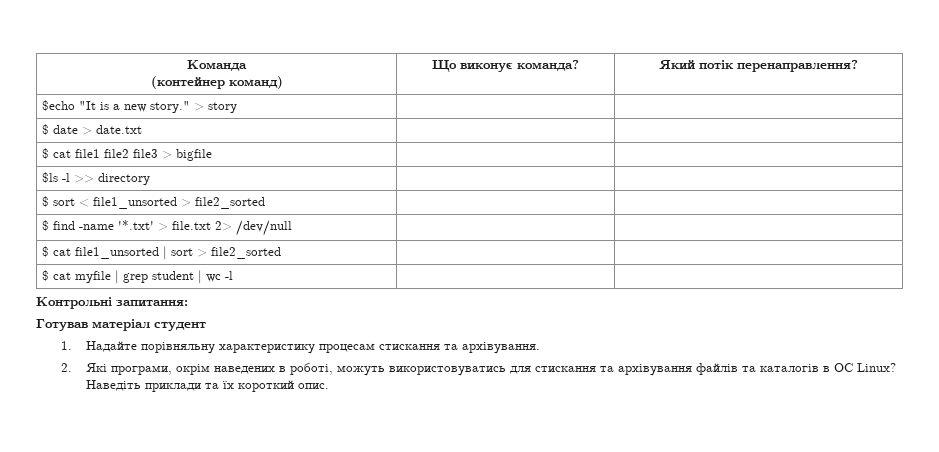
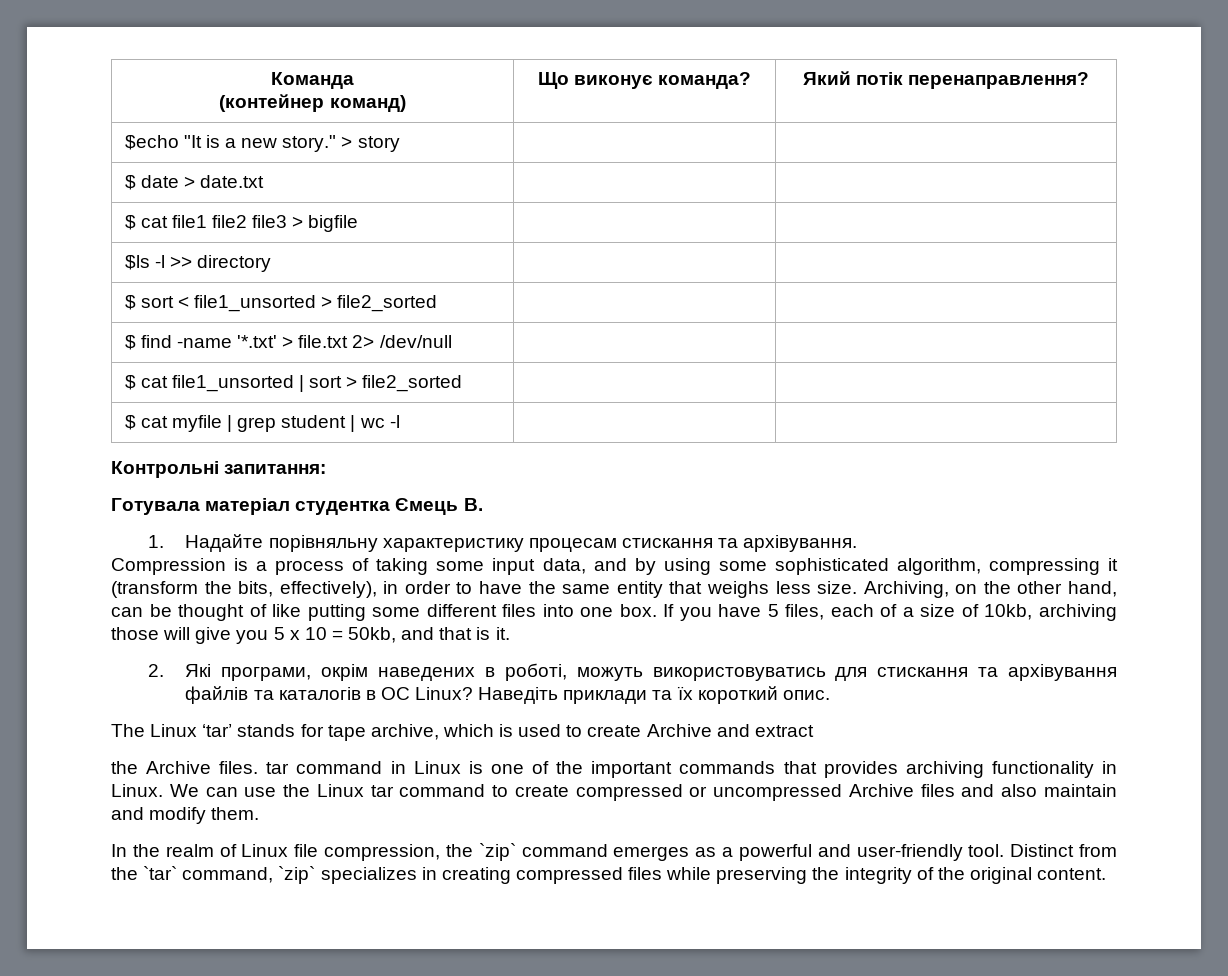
[36,319,206,331] Готував матеріал студент -> [111,498,483,515] Готувала матеріал студентка Ємець В.
(541, 348) none -> [111,558,1118,575] [111,581,1117,598] [111,604,1117,621] [111,627,510,644] // Compression is a process of taking some input data, and by using some sophisticated algorithm, compressing it (transform the bits, effectively), in order to have the same entity that weighs less size. Archiving, on the other hand, can be thought of like putting some different files into one box. If you have 5 files, each of a size of 10kb, archiving those will give you 5 x 10 = 50kb, and that is it.
(330, 386) none -> [111,724,814,741] [111,761,1117,778] [111,784,1117,801] [111,807,260,824] [111,843,1118,861] [111,866,1107,884] // The Linux ‘tar’ stands for tape archive, which is used to create Archive and extract // the Archive files. tar command in Linux is one of the important commands that provides archiving functionality in Linux. We can use the Linux tar command to create compressed or uncompressed Archive files and also maintain and modify them. // In the realm of Linux file compression, the `zip` command emerges as a powerful and user-friendly tool. Distinct from the `tar` command, `zip` specializes in creating compressed files while preserving the integrity of the original content.

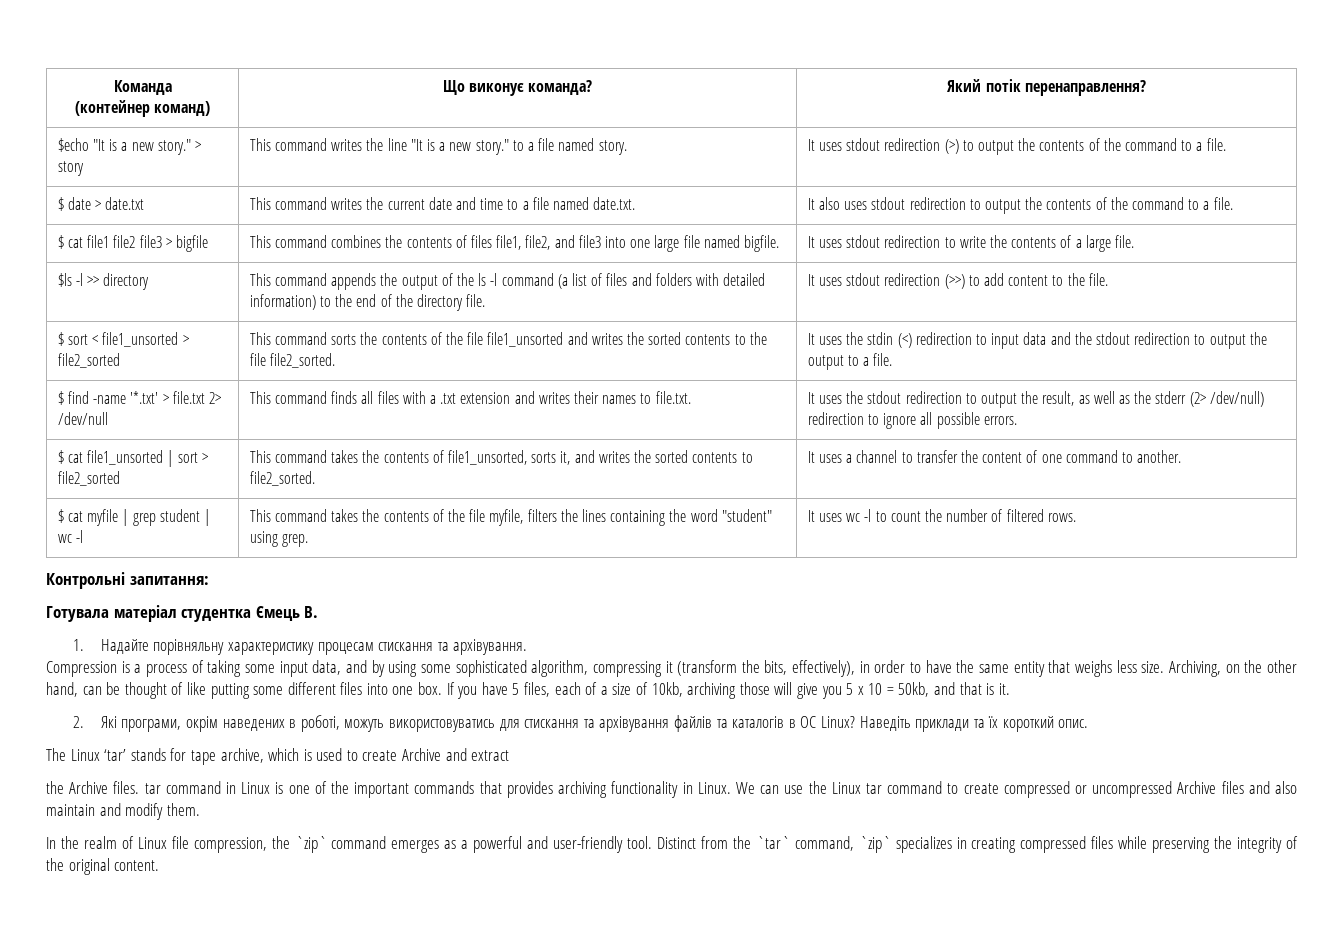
[124,175,265,190] | // $ date > date.txt | | -> [249,138,627,155] [807,138,1226,155] [57,197,145,211] [249,197,636,210] [807,197,1233,214] This command writes the line "It is a new story." to a file named story. | It uses stdout redirection (>) to output the contents of the command to a file. // $ date > date.txt | This command writes the current date and time to a file named date.txt. | It also uses stdout redirection to output the contents of the command to a file.
[124,255,272,272] | // $ls -l >> directory | | -> [249,235,779,252] [807,235,1134,252] [57,273,150,290] [249,273,766,290] [249,294,486,311] [807,273,1108,289] This command combines the contents of files file1, file2, and file3 into one large file named bigfile. | It uses stdout redirection to write the contents of a large file. // $ls -l >> directory | This command appends the output of the ls -l command (a list of files and folders with detailed information) to the end of the directory file. | It uses stdout redirection (>>) to add content to the file.
(438, 303) | -> [249,332,767,347] [249,353,336,368] [807,332,1267,349] [807,353,893,370] This command sorts the contents of the file file1_unsorted and writes the sorted contents to the file file2_sorted. | It uses the stdin (<) redirection to input data and the stdout redirection to output the output to a file.
(452, 341) | -> [249,391,691,404] [807,391,1264,408] [807,412,1017,429] This command finds all files with a .txt extension and writes their names to file.txt. | It uses the stdout redirection to output the result, as well as the stderr (2> /dev/null) redirection to ignore all possible errors.
(463, 383) | -> [249,450,753,465] [249,471,315,486] [807,450,1182,463] This command takes the contents of file1_unsorted, sorts it, and writes the sorted contents to file2_sorted. | It uses a channel to transfer the content of one command to another.
(400, 421) | -> [249,509,772,526] [249,531,309,547] [807,509,1076,522] This command takes the contents of the file myfile, filters the lines containing the word "student" using grep. | It uses wc -l to count the number of filtered rows.

